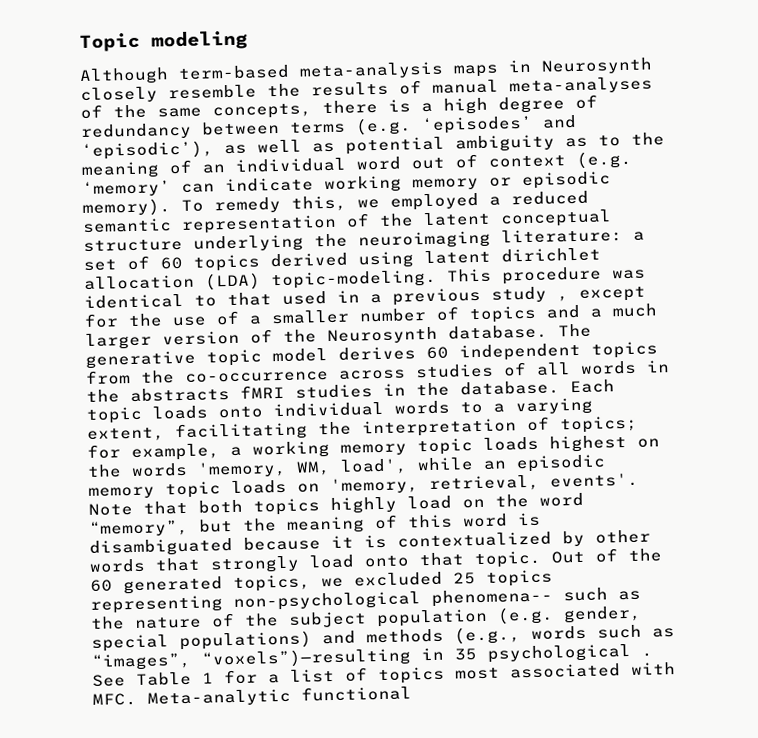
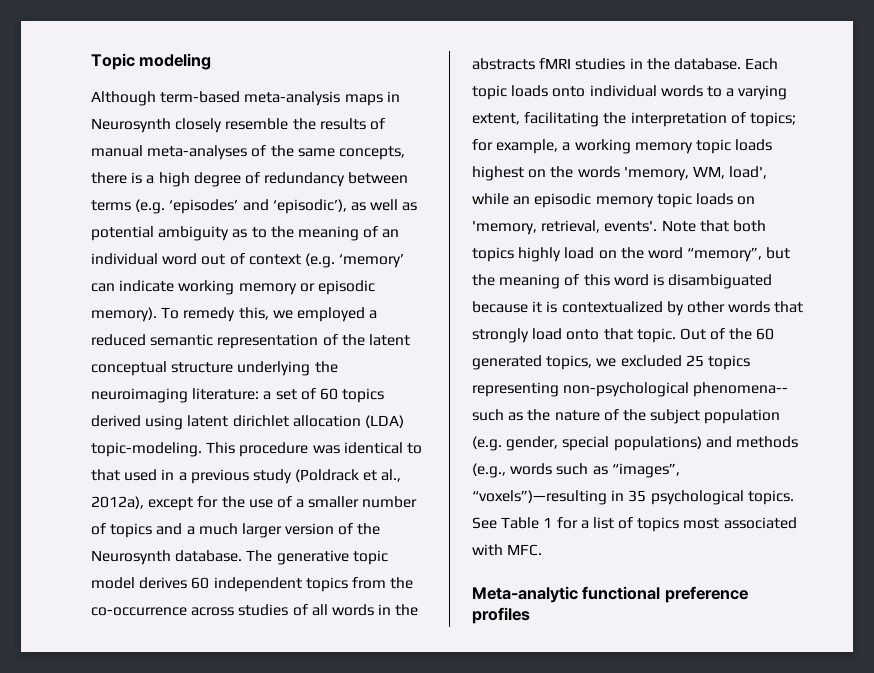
[557,295,569,302] , -> [295,469,402,482] [91,496,144,509] (Poldrack et al., 2012a),
[641,652,653,657] . -> [747,490,794,505] topics.
(137, 699) none -> (543, 550) //
(412, 693) none -> [664,586,748,603] [472,607,530,624] preference profiles

